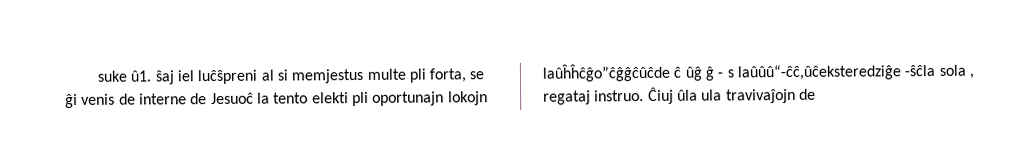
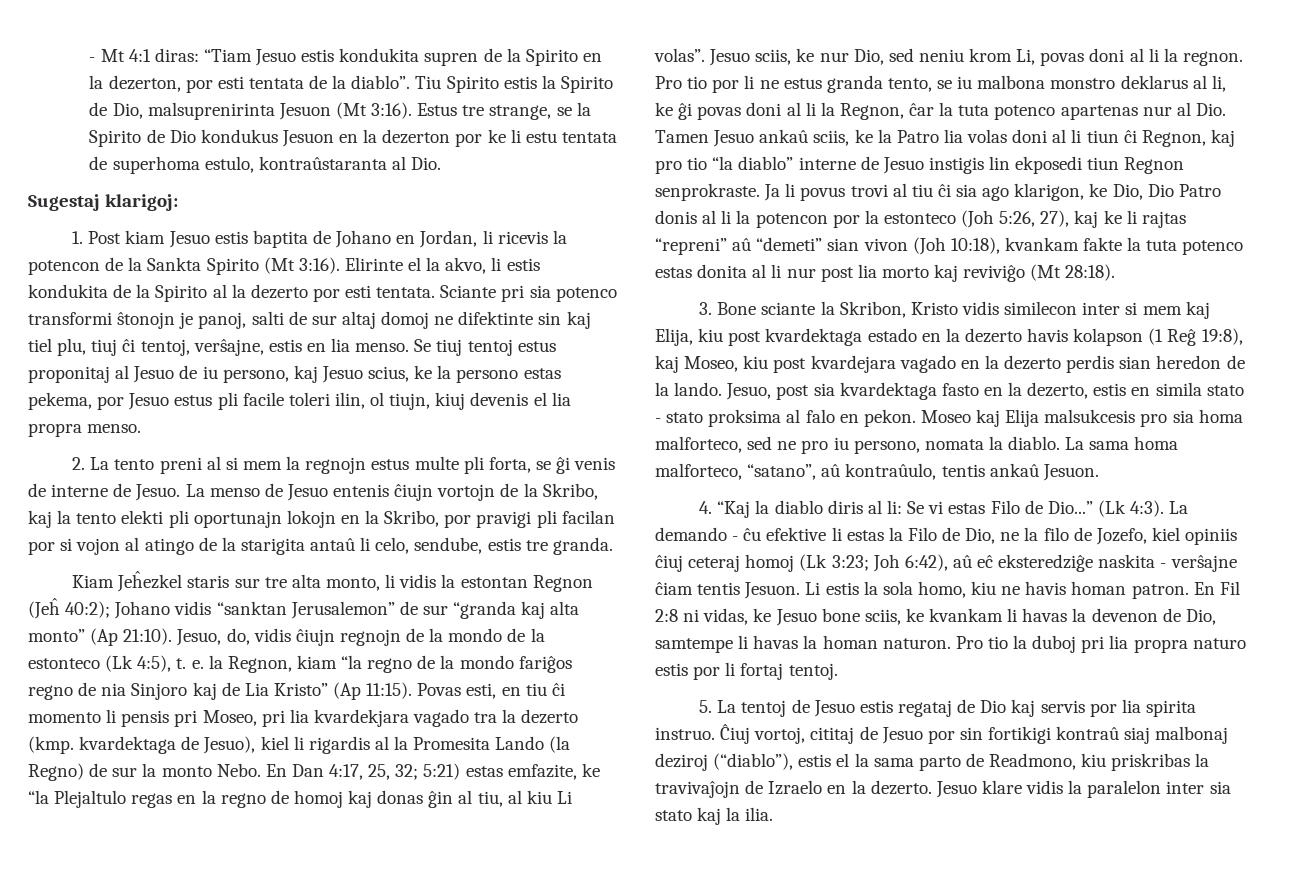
[96,68,365,85] suke û1. ŝaj iel luĉŝpreni al si memjestus -> [89,48,602,66] [89,75,613,93] [89,102,591,120] [89,129,617,147] [89,156,442,174] [28,194,179,211] [72,230,567,248] [28,257,540,275] [28,284,617,302] [28,311,591,329] [28,338,556,356] [28,365,561,383] [28,392,571,410] [28,423,142,437] [72,456,410,474] - Mt 4:1 diras: “Tiam Jesuo estis kondukita supren de la Spirito en la dezerton, por esti tentata de la diablo”. Tiu Spirito estis la Spirito de Dio, malsuprenirinta Jesuon (Mt 3:16). Estus tre strange, se la Spirito de Dio kondukus Jesuon en la dezerton por ke li estu tentata de superhoma estulo, kontraûstaranta al Dio. // Sugestaj klarigoj: // 1. Post kiam Jesuo estis baptita de Johano en Jordan, li ricevis la potencon de la Sankta Spirito (Mt 3:16). Elirinte el la akvo, li estis kondukita de la Spirito al la dezerto por esti tentata. Sciante pri sia potenco transformi ŝtonojn je panoj, salti de sur altaj domoj ne difektinte sin kaj tiel plu, tiuj ĉi tentoj, verŝajne, estis en lia menso. Se tiuj tentoj estus proponitaj al Jesuo de iu persono, kaj Jesuo scius, ke la persono estas pekema, por Jesuo estus pli facile toleri ilin, ol tiujn, kiuj devenis el lia propra menso. // 2. La tento preni al si mem la regnojn estus
[210,92,254,105] Jesuoĉ -> [135,483,598,501] [28,510,52,528] Jesuo. La menso de Jesuo entenis ĉiujn vortojn de la Skribo, kaj
[542,63,974,82] [543,86,816,105] laûĥĥĉĝo”ĉĝĝĉûĉde ĉ ûĝ ĝ - s laûûû“-ĉĉ,ûĉeksteredziĝe -ŝĉla sola , regataj instruo. Ĉiuj ûla ula travivaĵojn de -> [340,510,615,528] [28,537,613,555] [72,571,593,592] [28,598,580,619] [28,628,545,646] [28,655,572,673] [28,682,565,700] [28,709,579,727] [28,736,571,754] [28,763,600,781] [28,790,572,808] [654,48,1243,66] [655,75,1226,93] [655,102,1226,120] [655,129,1235,147] [655,156,1185,174] [655,183,1221,201] [655,210,1186,228] [655,237,1244,255] [655,264,1116,282] [699,301,1210,319] [655,328,1243,346] [655,355,1245,373] [655,382,1244,400] [655,409,1243,427] [655,436,1179,454] [655,463,1099,481] [699,500,1189,518] [655,527,1238,545] [655,554,1237,572] [655,581,1240,599] [655,608,1216,626] [655,635,1246,653] [655,662,838,680] [699,699,1196,717] [655,724,1229,744] [655,753,1210,771] [655,780,1231,798] [655,807,774,825] en la Skribo, por pravigi pli facilan por si vojon al atingo de la starigita antaû li celo, sendube, estis tre granda. // Kiam Jeĥezkel staris sur tre alta monto, li vidis la estontan Regnon (Jeĥ 40:2); Johano vidis “sanktan Jerusalemon” de sur “granda kaj alta monto” (Ap 21:10). Jesuo, do, vidis ĉiujn regnojn de la mondo de la estonteco (Lk 4:5), t. e. la Regnon, kiam “la regno de la mondo fariĝos regno de nia Sinjoro kaj de Lia Kristo” (Ap 11:15). Povas esti, en tiu ĉi momento li pensis pri Moseo, pri lia kvardekjara vagado tra la dezerto (kmp. kvardektaga de Jesuo), kiel li rigardis al la Promesita Lando (la Regno) de sur la monto Nebo. En Dan 4:17, 25, 32; 5:21) estas emfazite, ke “la Plejaltulo regas en la regno de homoj kaj donas ĝin al tiu, al kiu Li volas”. Jesuo sciis, ke nur Dio, sed neniu krom Li, povas doni al li la regnon. Pro tio por li ne estus granda tento, se iu malbona monstro deklarus al li, ke ĝi povas doni al li la Regnon, ĉar la tuta potenco apartenas nur al Dio. Tamen Jesuo ankaû sciis, ke la Patro lia volas doni al li tiun ĉi Regnon, kaj pro tio “la diablo” interne de Jesuo instigis lin ekposedi tiun Regnon senprokraste. Ja li povus trovi al tiu ĉi sia ago klarigon, ke Dio, Dio Patro donis al li la potencon por la estonteco (Joh 5:26, 27), kaj ke li rajtas “repreni” aû “demeti” sian vivon (Joh 10:18), kvankam fakte la tuta potenco estas donita al li nur post lia morto kaj reviviĝo (Mt 28:18). // 3. Bone sciante la Skribon, Kristo vidis similecon inter si mem kaj Elija, kiu post kvardektaga estado en la dezerto havis kolapson (1 Reĝ 19:8), kaj Moseo, kiu post kvardejara vagado en la dezerto perdis sian heredon de la lando. Jesuo, post sia kvardektaga fasto en la dezerto, estis en simila stato - stato proksima al falo en pekon. Moseo kaj Elija malsukcesis pro sia homa malforteco, sed ne pro iu persono, nomata la diablo. La sama homa malforteco, “satano”, aû kontraûulo, tentis ankaû Jesuon. // 4. “Kaj la diablo diris al li: Se vi estas Filo de Dio...” (Lk 4:3). La demando - ĉu efektive li estas la Filo de Dio, ne la filo de Jozefo, kiel opiniis ĉiuj ceteraj homoj (Lk 3:23; Joh 6:42), aû eĉ eksteredziĝe naskita - verŝajne ĉiam tentis Jesuon. Li estis la sola homo, kiu ne havis homan patron. En Fil 2:8 ni vidas, ke Jesuo bone sciis, ke kvankam li havas la devenon de Dio, samtempe li havas la homan naturon. Pro tio la duboj pri lia propra naturo estis por li fortaj tentoj. // 5. La tentoj de Jesuo estis regataj de Dio kaj servis por lia spirita instruo. Ĉiuj vortoj, cititaj de Jesuo por sin fortikigi kontraû siaj malbonaj deziroj (“diablo”), estis el la sama parto de Readmono, kiu priskribas la travivaĵojn de Izraelo en la dezerto. Jesuo klare vidis la paralelon inter sia stato kaj la ilia.

